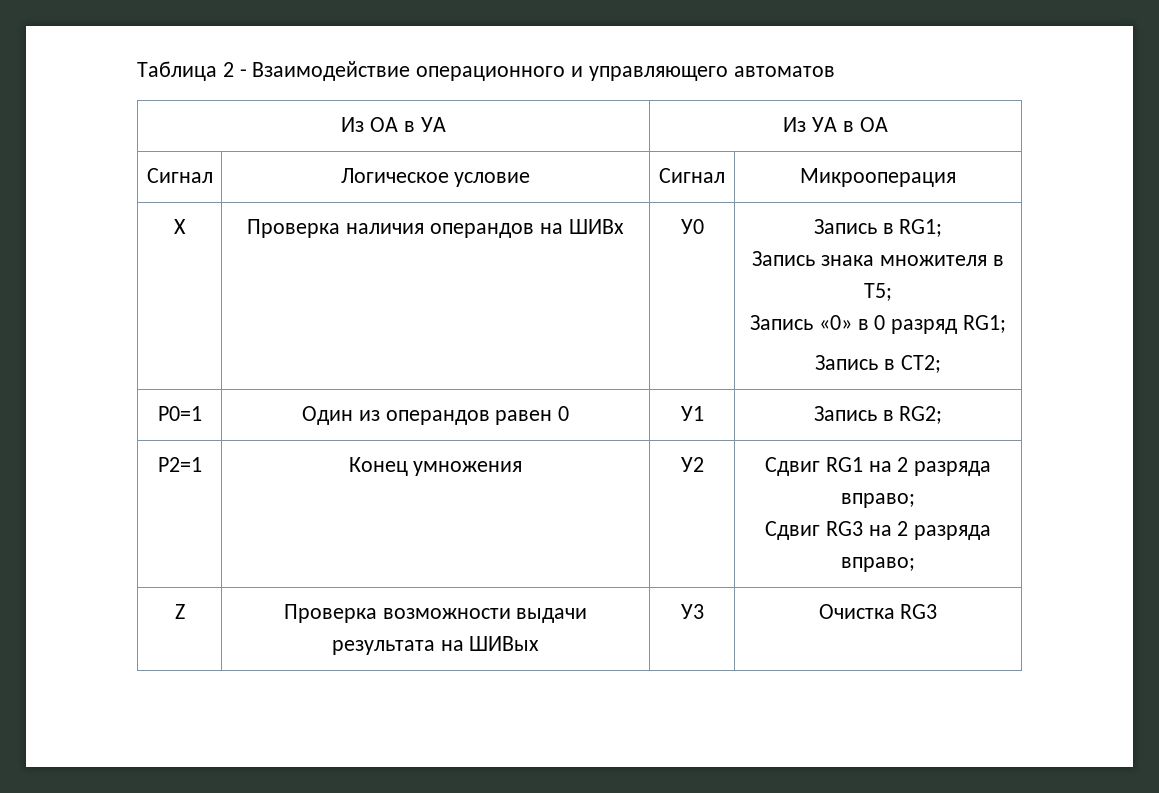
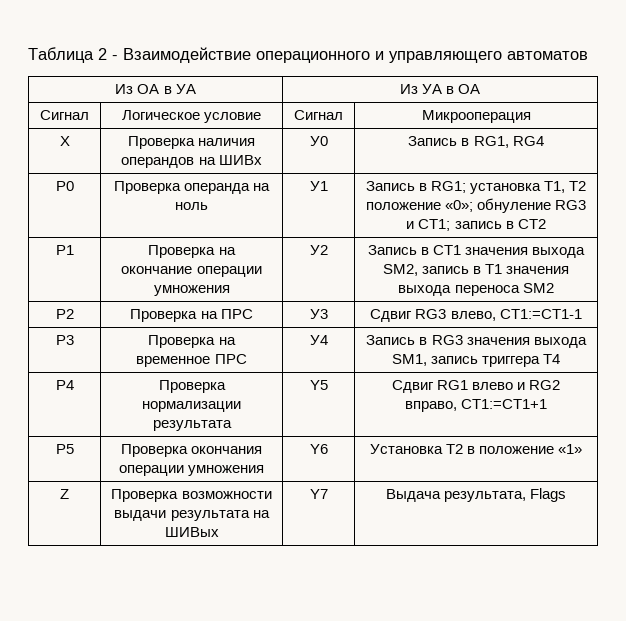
[899,219,943,237] [752,251,1004,266] [864,283,892,301] [749,315,1007,334] [815,355,941,373] [157,406,202,421] [301,406,570,425] [680,406,704,421] [813,406,943,424] [157,457,202,472] [348,457,523,476] [680,457,704,472] [764,457,992,476] [841,493,915,508] [764,521,992,540] [841,557,915,572] RG1; // Запись знака множителя в T5; // Запись «0» в 0 разряд RG1; // Запись в СТ2; // Р0=1 | Один из операндов равен 0 | У1 | Запись в RG2; // P2=1 | Конец умножения | У2 | Сдвиг RG1 на 2 разряда вправо; // Сдвиг RG3 на 2 разряда вправо; -> [473,136,544,148] [55,181,74,191] [113,181,271,194] [175,202,208,210] [309,181,328,191] [365,181,587,194] [365,198,587,213] [406,219,546,231] [55,245,74,255] [148,245,236,258] [121,266,262,277] [153,285,230,296] [309,245,328,255] [367,245,586,258] [382,264,570,276] [398,283,554,296] [55,309,74,319] [130,309,253,322] [309,309,328,319] [370,309,582,322] [55,335,74,345] [148,335,236,348] [136,354,247,367] [309,335,328,345] [366,335,587,348] [391,354,561,367] [55,380,74,390] [158,380,226,393] [142,401,241,412] [152,420,232,431] [309,380,328,390] [391,380,561,393] [404,399,548,412] [55,444,74,454] [120,444,263,457] [118,465,265,476] [309,444,328,454] [369,444,583,454] RG1, RG4 // Р0 | Проверка операнда на ноль | У1 | Запись в RG1; установка T1, Т2 положение «0»; обнуление RG3 и СТ1; запись в СТ2 // P1 | Проверка на окончание операции умножения | У2 | Запись в СТ1 значения выхода SM2, запись в T1 значения выхода переноса SM2 // P2 | Проверка на ПРС | У3 | Сдвиг RG3 влево, CT1:=CT1-1 // P3 | Проверка на временное ПРС | У4 | Запись в RG3 значения выхода SM1, запись триггера T4 // P4 | Проверка нормализации результата | Y5 | Сдвиг RG1 влево и RG2 вправо, CT1:=CT1+1 // P5 | Проверка окончания операции умножения | Y6 | Установка Т2 в положение «1»
[680,604,704,619] [818,604,938,619] У3 | Очистка RG3 -> [309,489,328,499] [385,488,567,502] Y7 | Выдача результата, Flags

